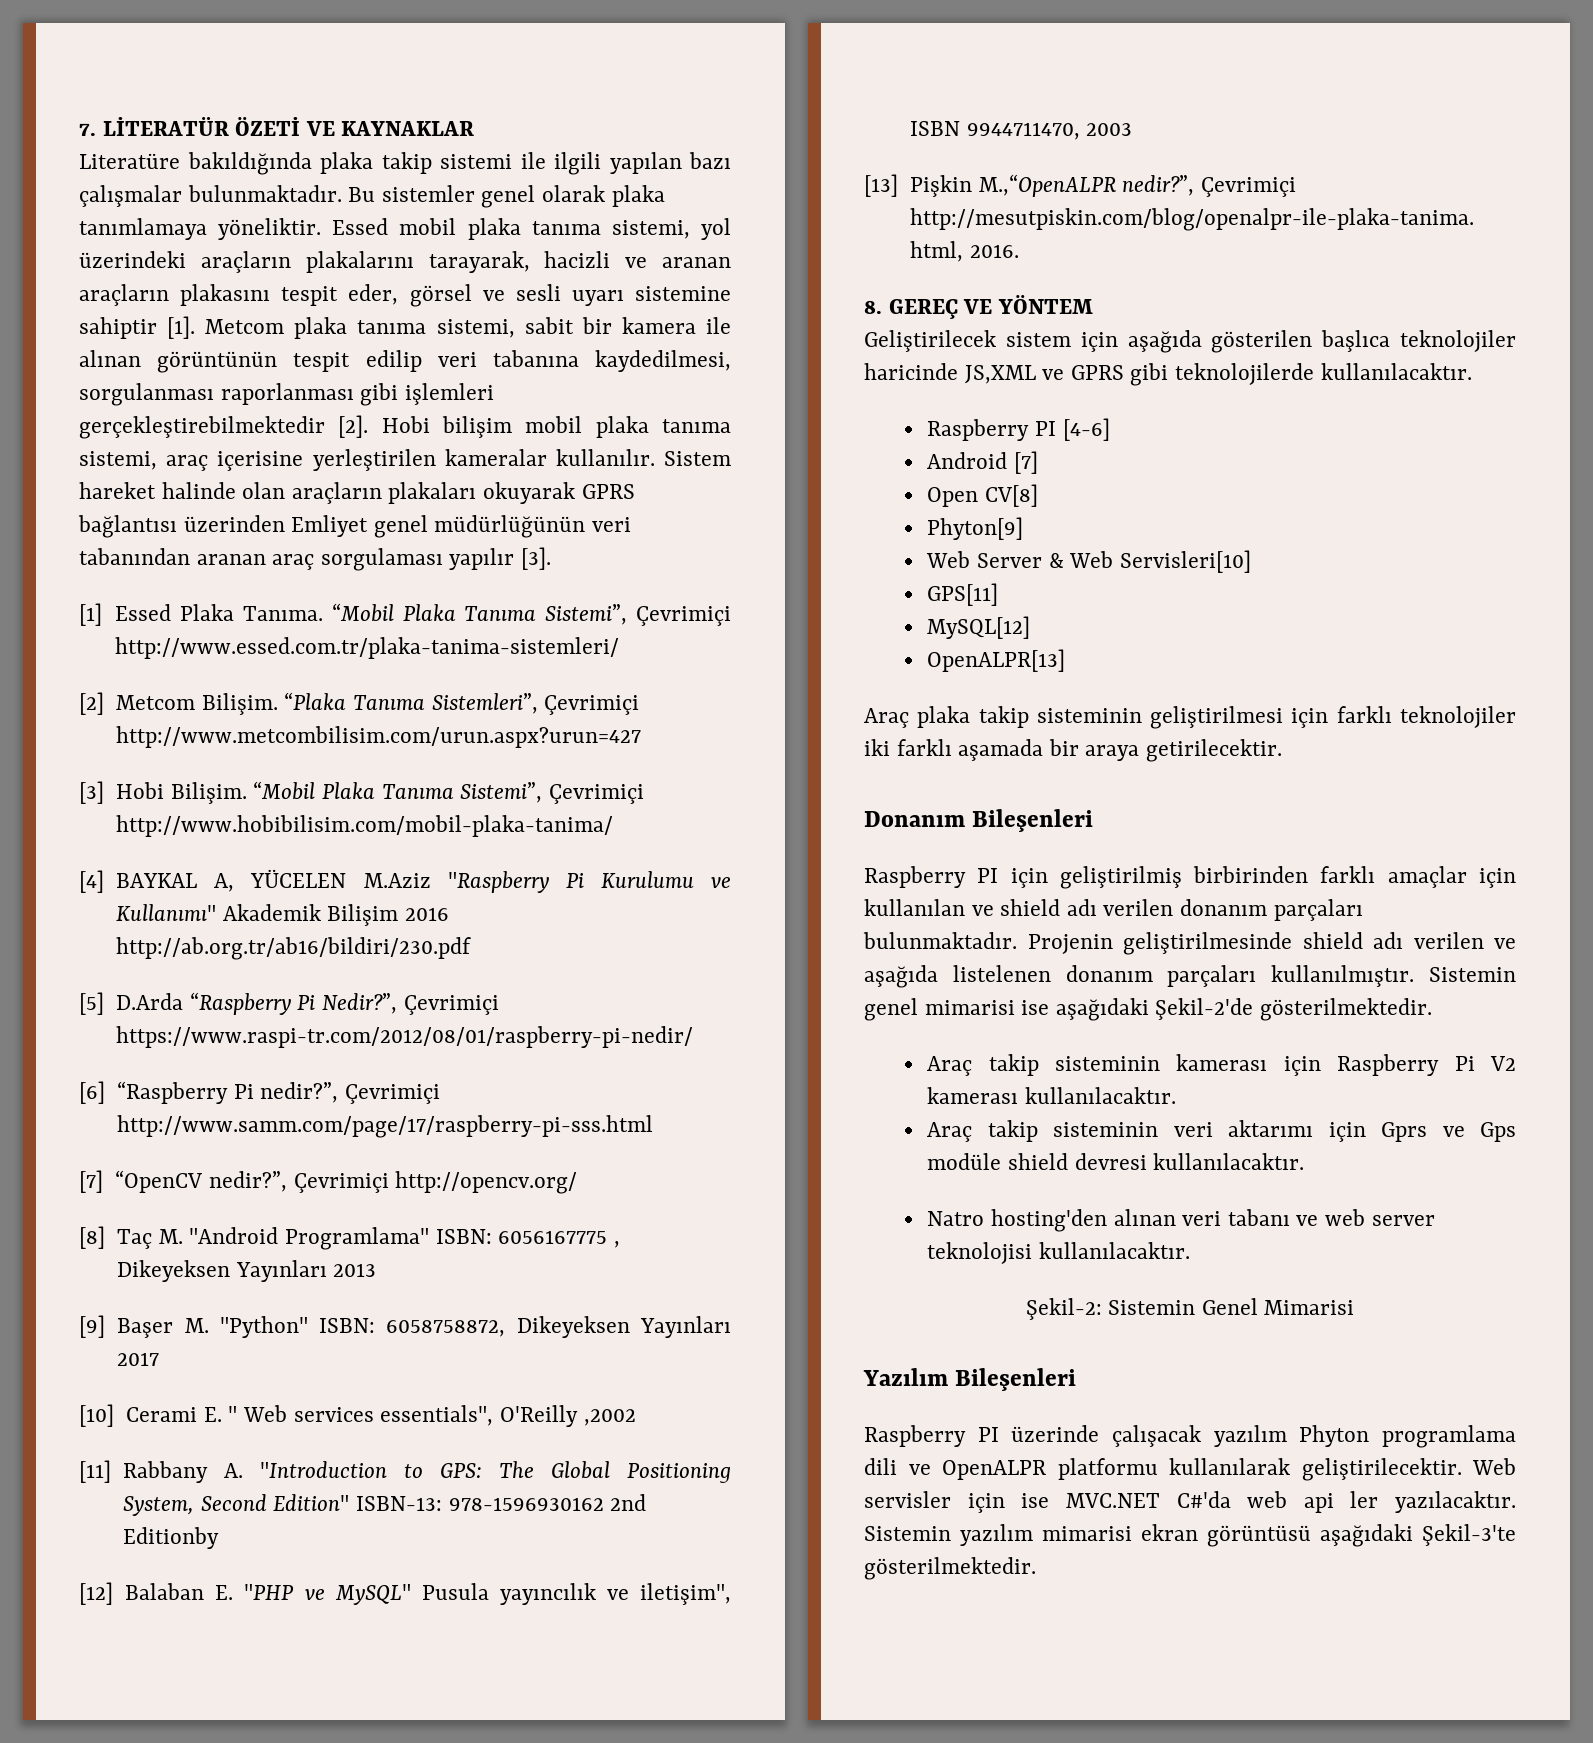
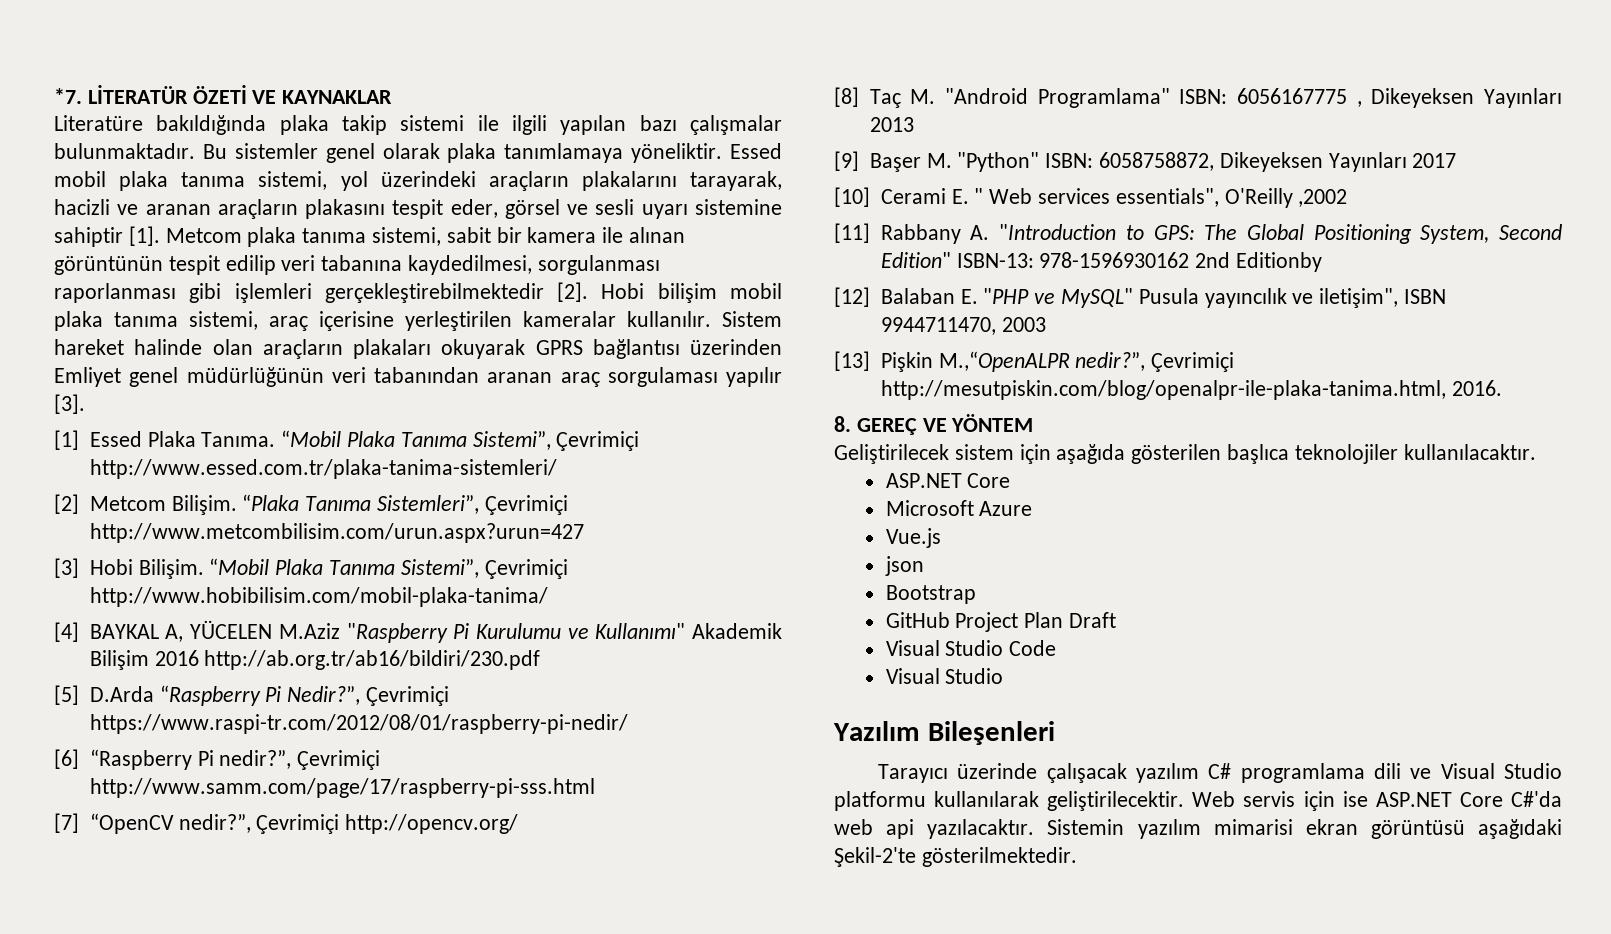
[79,123,96,136] 7. -> [54,88,82,104] *7.
[864,363,1472,386] [927,418,1110,441] [927,451,1038,474] [927,484,1038,507] [927,517,1024,540] [926,550,1251,573] [927,583,999,606] [927,616,1031,639] [927,649,1066,672] [864,706,1516,729] [864,739,1283,762] [864,809,1094,832] [864,866,1516,889] [864,899,1363,921] [863,932,1516,955] [864,965,1516,988] [864,998,1433,1021] [927,1054,1516,1076] [927,1087,1176,1104] [927,1120,1516,1142] [927,1153,1305,1170] [927,1209,1435,1232] [927,1242,1190,1264] [1025,1298,1355,1320] haricinde JS,XML ve GPRS gibi teknolojilerde kullanılacaktır. // Raspberry PI [4-6] // Android [7] // Open CV[8] // Phyton[9] // Web Server & Web Servisleri[10] // GPS[11] // MySQL[12] // OpenALPR[13] // Araç plaka takip sisteminin geliştirilmesi için farklı teknolojiler iki farklı aşamada bir araya getirilecektir. // Donanım Bileşenleri // Raspberry PI için geliştirilmiş birbirinden farklı amaçlar için kullanılan ve shield adı verilen donanım parçaları bulunmaktadır. Projenin geliştirilmesinde shield adı verilen ve aşağıda listelenen donanım parçaları kullanılmıştır. Sistemin genel mimarisi ise aşağıdaki Şekil-2'de gösterilmektedir. // Araç takip sisteminin kamerası için Raspberry Pi V2 kamerası kullanılacaktır. // Araç takip sisteminin veri aktarımı için Gprs ve Gps modüle shield devresi kullanılacaktır. // Natro hosting'den alınan veri tabanı ve web server teknolojisi kullanılacaktır. // Şekil-2: Sistemin Genel Mimarisi -> [1403,444,1536,460] [885,473,1011,488] [885,500,1033,516] [885,528,941,548] [884,556,924,576] [885,585,976,604] [885,612,1117,632] [885,640,1057,656] [885,668,1004,684] kullanılacaktır. // ASP.NET Core // Microsoft Azure // Vue.js // json // Bootstrap // GitHub Project Plan Draft // Visual Studio Code // Visual Studio
[864,1425,999,1447] Raspberry PI -> [877,764,948,783] Tarayıcı
[1299,1425,1370,1447] Phyton -> [1208,763,1232,779] C#
[942,1460,1046,1480] OpenALPR -> [1440,763,1562,779] Visual Studio
[864,1491,951,1508] servisler -> [1243,791,1296,807] servis
[1065,1493,1160,1508] MVC.NET -> [1375,792,1503,807] ASP.NET Core
[1350,1491,1379,1508] ler -> (915, 829) none
[1422,1524,1516,1546] Şekil-3'te -> [834,847,916,867] Şekil-2'te

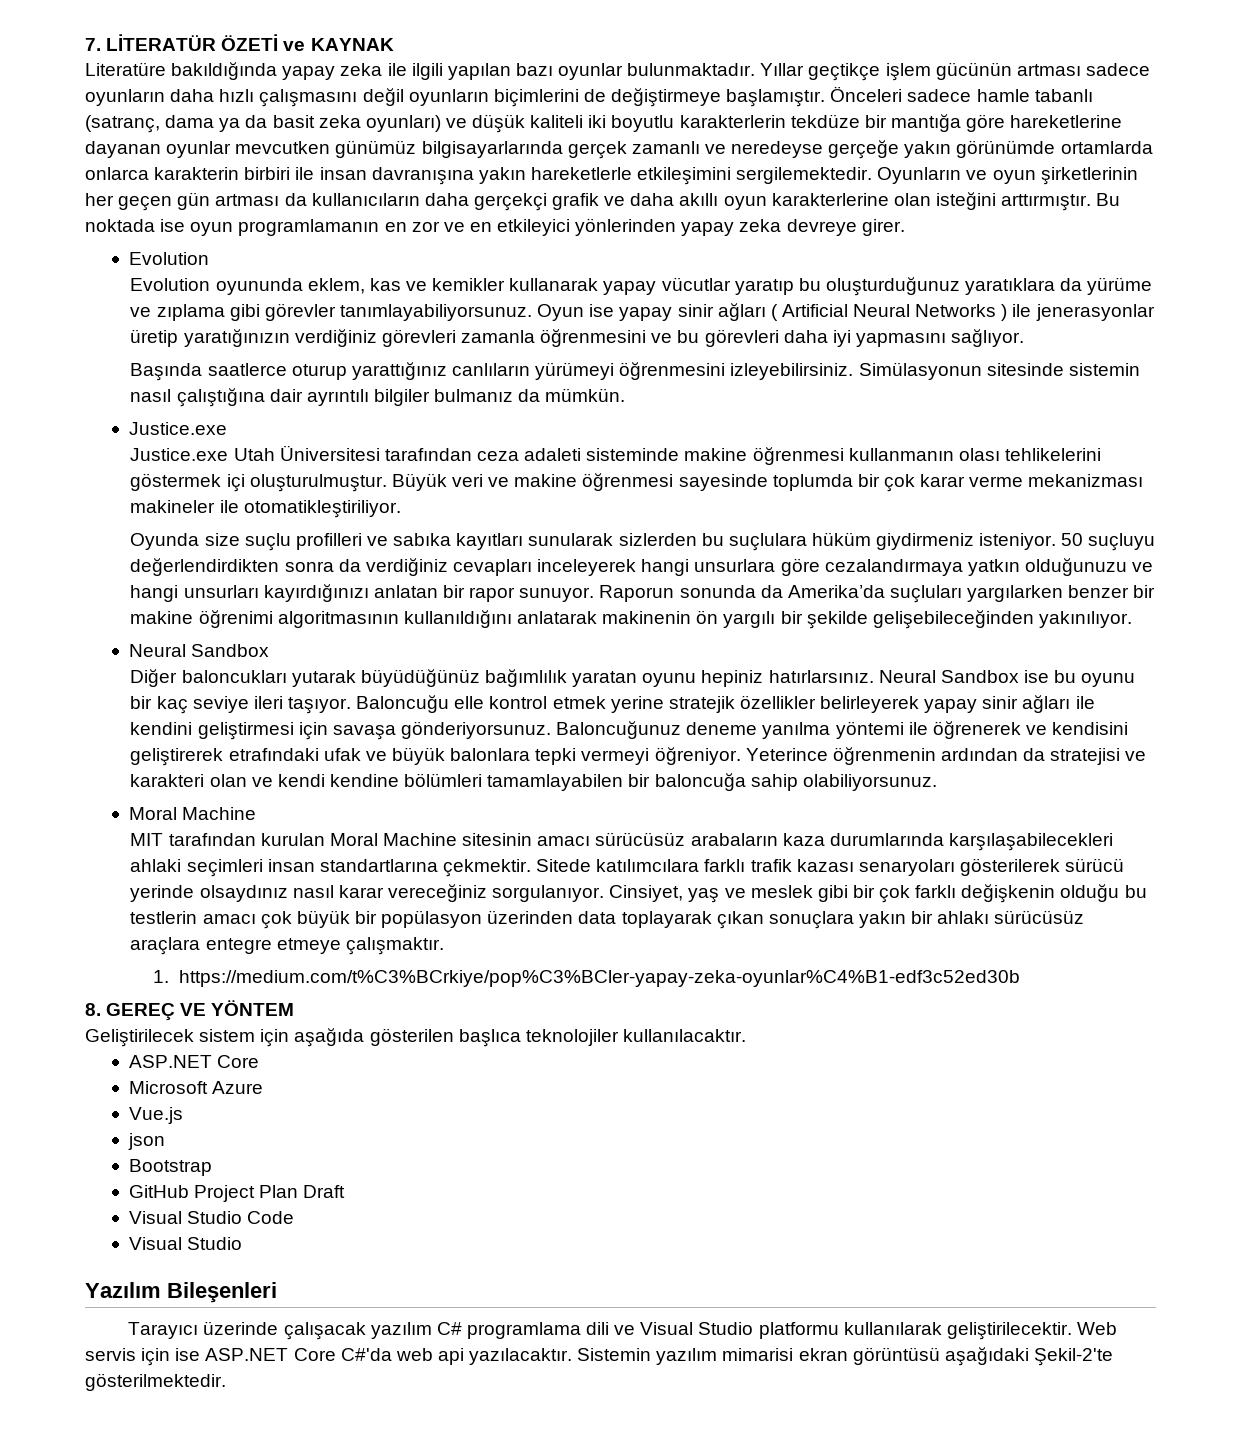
[54,88,82,104] *7. -> [85,38,101,51] 7.
[252,90,393,104] VE KAYNAKLAR -> [283,38,394,51] ve KAYNAK
[279,115,465,135] plaka takip sistemi -> [282,63,383,80] yapay zeka
[690,115,782,135] [54,143,782,163] [54,171,782,191] [54,199,782,219] [54,226,686,247] [54,255,660,275] [54,282,783,303] [54,311,782,331] [54,339,782,359] [54,367,782,387] [54,394,85,414] [54,430,640,451] [89,459,557,479] [54,494,568,515] [89,523,584,543] [54,558,568,579] [89,587,548,607] [54,620,783,643] [89,650,541,670] [54,685,449,706] [89,714,628,734] [54,749,381,770] [89,778,595,798] [54,813,519,834] [834,87,1562,108] [869,117,914,132] [834,151,1457,172] [834,187,1348,208] [834,223,1562,244] [880,252,1322,272] [834,287,1446,308] [880,317,1046,335] [834,351,1235,372] [880,380,1502,400] çalışmalar bulunmaktadır. Bu sistemler genel olarak plaka tanımlamaya yöneliktir. Essed mobil plaka tanıma sistemi, yol üzerindeki araçların plakalarını tarayarak, hacizli ve aranan araçların plakasını tespit eder, görsel ve sesli uyarı sistemine sahiptir [1]. Metcom plaka tanıma sistemi, sabit bir kamera ile alınan görüntünün tespit edilip veri tabanına kaydedilmesi, sorgulanması raporlanması gibi işlemleri gerçekleştirebilmektedir [2]. Hobi bilişim mobil plaka tanıma sistemi, araç içerisine yerleştirilen kameralar kullanılır. Sistem hareket halinde olan araçların plakaları okuyarak GPRS bağlantısı üzerinden Emliyet genel müdürlüğünün veri tabanından aranan araç sorgulaması yapılır [3]. // [1] Essed Plaka Tanıma. “Mobil Plaka Tanıma Sistemi”, Çevrimiçi http://www.essed.com.tr/plaka-tanima-sistemleri/ // [2] Metcom Bilişim. “Plaka Tanıma Sistemleri”, Çevrimiçi http://www.metcombilisim.com/urun.aspx?urun=427 // [3] Hobi Bilişim. “Mobil Plaka Tanıma Sistemi”, Çevrimiçi http://www.hobibilisim.com/mobil-plaka-tanima/ // [4] BAYKAL A, YÜCELEN M.Aziz "Raspberry Pi Kurulumu ve Kullanımı" Akademik Bilişim 2016 http://ab.org.tr/ab16/bildiri/230.pdf // [5] D.Arda “Raspberry Pi Nedir?”, Çevrimiçi https://www.raspi-tr.com/2012/08/01/raspberry-pi-nedir/ // [6] “Raspberry Pi nedir?”, Çevrimiçi http://www.samm.com/page/17/raspberry-pi-sss.html // [7] “OpenCV nedir?”, Çevrimiçi http://opencv.org/ // [8] Taç M. "Android Programlama" ISBN: 6056167775 , Dikeyeksen Yayınları 2013 // [9] Başer M. "Python" ISBN: 6058758872, Dikeyeksen Yayınları 2017 // [10] Cerami E. " Web services essentials", O'Reilly ,2002 // [11] Rabbany A. "Introduction to GPS: The Global Positioning System, Second Edition" ISBN-13: 978-1596930162 2nd Editionby // [12] Balaban E. "PHP ve MySQL" Pusula yayıncılık ve iletişim", ISBN 9944711470, 2003 // [13] Pişkin M.,“OpenALPR nedir?”, Çevrimiçi http://mesutpiskin.com/blog/openalpr-ile-plaka-tanima.html, 2016. -> [558,62,1150,81] [85,86,1093,107] [85,114,1123,133] [85,140,1153,159] [85,167,1138,185] [85,192,1121,211] [85,218,905,236] [128,252,209,265] [130,277,1153,296] [130,303,1155,321] [130,329,1025,347] [130,362,1140,381] [130,388,626,407] [128,422,227,435] [130,445,1101,465] [130,473,1144,492] [130,500,401,518] [130,532,1156,551] [130,558,1154,576] [130,584,1156,603] [130,610,1132,629] [128,644,269,657] [130,669,1136,687] [130,695,1095,714] [130,721,1129,740] [130,747,1147,766] [130,773,937,791] [128,807,256,820] [130,832,1113,851] [130,858,1125,877] [130,884,1147,903] [130,910,1085,929] [130,937,444,955] [153,970,1020,987] oyunlar bulunmaktadır. Yıllar geçtikçe işlem gücünün artması sadece oyunların daha hızlı çalışmasını değil oyunların biçimlerini de değiştirmeye başlamıştır. Önceleri sadece hamle tabanlı (satranç, dama ya da basit zeka oyunları) ve düşük kaliteli iki boyutlu karakterlerin tekdüze bir mantığa göre hareketlerine dayanan oyunlar mevcutken günümüz bilgisayarlarında gerçek zamanlı ve neredeyse gerçeğe yakın görünümde ortamlarda onlarca karakterin birbiri ile insan davranışına yakın hareketlerle etkileşimini sergilemektedir. Oyunların ve oyun şirketlerinin her geçen gün artması da kullanıcıların daha gerçekçi grafik ve daha akıllı oyun karakterlerine olan isteğini arttırmıştır. Bu noktada ise oyun programlamanın en zor ve en etkileyici yönlerinden yapay zeka devreye girer. // Evolution // Evolution oyununda eklem, kas ve kemikler kullanarak yapay vücutlar yaratıp bu oluşturduğunuz yaratıklara da yürüme ve zıplama gibi görevler tanımlayabiliyorsunuz. Oyun ise yapay sinir ağları ( Artificial Neural Networks ) ile jenerasyonlar üretip yaratığınızın verdiğiniz görevleri zamanla öğrenmesini ve bu görevleri daha iyi yapmasını sağlıyor. // Başında saatlerce oturup yarattığınız canlıların yürümeyi öğrenmesini izleyebilirsiniz. Simülasyonun sitesinde sistemin nasıl çalıştığına dair ayrıntılı bilgiler bulmanız da mümkün. // Justice.exe // Justice.exe Utah Üniversitesi tarafından ceza adaleti sisteminde makine öğrenmesi kullanmanın olası tehlikelerini göstermek içi oluşturulmuştur. Büyük veri ve makine öğrenmesi sayesinde toplumda bir çok karar verme mekanizması makineler ile otomatikleştiriliyor. // Oyunda size suçlu profilleri ve sabıka kayıtları sunularak sizlerden bu suçlulara hüküm giydirmeniz isteniyor. 50 suçluyu değerlendirdikten sonra da verdiğiniz cevapları inceleyerek hangi unsurlara göre cezalandırmaya yatkın olduğunuzu ve hangi unsurları kayırdığınızı anlatan bir rapor sunuyor. Raporun sonunda da Amerika’da suçluları yargılarken benzer bir makine öğrenimi algoritmasının kullanıldığını anlatarak makinenin ön yargılı bir şekilde gelişebileceğinden yakınılıyor. // Neural Sandbox // Diğer baloncukları yutarak büyüdüğünüz bağımlılık yaratan oyunu hepiniz hatırlarsınız. Neural Sandbox ise bu oyunu bir kaç seviye ileri taşıyor. Baloncuğu elle kontrol etmek yerine stratejik özellikler belirleyerek yapay sinir ağları ile kendini geliştirmesi için savaşa gönderiyorsunuz. Baloncuğunuz deneme yanılma yöntemi ile öğrenerek ve kendisini geliştirerek etrafındaki ufak ve büyük balonlara tepki vermeyi öğreniyor. Yeterince öğrenmenin ardından da stratejisi ve karakteri olan ve kendi kendine bölümleri tamamlayabilen bir baloncuğa sahip olabiliyorsunuz. // Moral Machine // MIT tarafından kurulan Moral Machine sitesinin amacı sürücüsüz arabaların kaza durumlarında karşılaşabilecekleri ahlaki seçimleri insan standartlarına çekmektir. Sitede katılımcılara farklı trafik kazası senaryoları gösterilerek sürücü yerinde olsaydınız nasıl karar vereceğiniz sorgulanıyor. Cinsiyet, yaş ve meslek gibi bir çok farklı değişkenin olduğu bu testlerin amacı çok büyük bir popülasyon üzerinden data toplayarak çıkan sonuçlara yakın bir ahlakı sürücüsüz araçlara entegre etmeye çalışmaktır. // 1. https://medium.com/t%C3%BCrkiye/pop%C3%BCler-yapay-zeka-oyunlar%C4%B1-edf3c52ed30b

